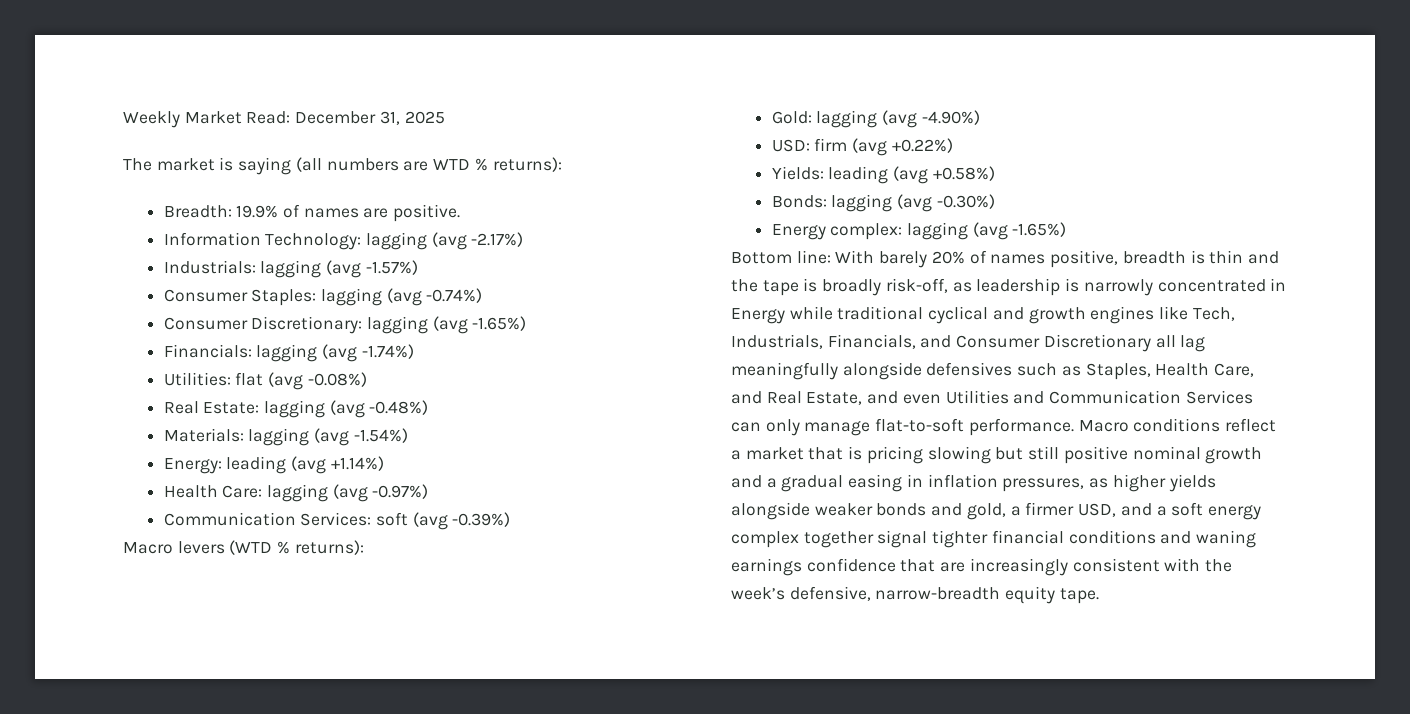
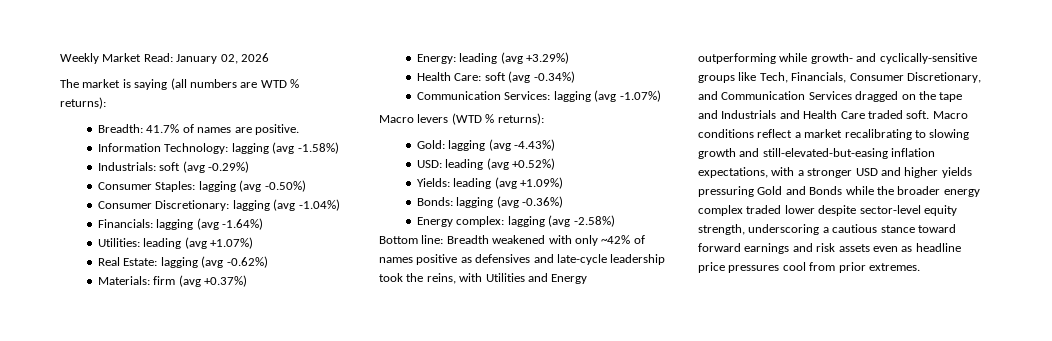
[295,111,445,125] December 31, 2025 -> [176,53,269,64] January 02, 2026
[236,205,279,218] 19.9% -> [146,124,180,133] 41.7%
[471,232,524,247] -2.17%) -> [297,142,339,154] -1.58%)
[260,260,418,278] lagging (avg -1.57%) -> [159,161,250,173] soft (avg -0.29%)
[426,288,483,303] -0.74%) -> [264,180,306,192] -0.50%)
[472,316,527,331] -1.65%) -> [298,199,340,211] -1.04%)
[361,344,414,359] -1.74%) -> [222,218,264,230] -1.64%)
[235,372,367,390] flat (avg -0.08%) -> [143,237,254,249] leading (avg +1.07%)
[369,400,429,415] -0.48%) -> [226,256,268,268] -0.62%)
[248,428,408,446] lagging (avg -1.54%) -> [153,275,248,287] firm (avg +0.37%)
[330,456,384,471] +1.14%) -> [526,52,570,64] +3.29%)
[267,484,429,502] lagging (avg -0.97%) -> [484,71,575,83] soft (avg -0.34%)
[376,512,511,530] soft (avg -0.39%) -> [553,90,661,102] lagging (avg -1.07%)
[921,110,980,125] -4.90%) -> [514,139,556,151] -4.43%)
[814,138,953,156] firm (avg +0.22%) -> [445,158,556,170] leading (avg +0.52%)
[932,166,995,181] +0.58%) -> [520,177,564,189] +1.09%)
[936,194,995,209] -0.30%) -> [522,196,564,208] -0.36%)
[1012,222,1067,237] -1.65%) -> [573,215,615,227] -2.58%)
[835,250,1279,268] [731,278,1287,296] [731,306,1235,324] [731,334,1206,352] [731,362,1255,380] [731,390,1253,405] [731,418,1074,436] With barely 20% of names positive, breadth is thin and the tape is broadly risk-off, as leadership is narrowly concentrated in Energy while traditional cyclical and growth engines like Tech, Industrials, Financials, and Consumer Discretionary all lag meaningfully alongside defensives such as Staples, Health Care, and Real Estate, and even Utilities and Communication Services can only manage flat-to-soft performance. -> [446,235,645,246] [379,254,666,265] [379,273,588,284] [698,53,977,64] [698,72,981,83] [698,91,963,102] [698,110,930,119] Breadth weakened with only ~42% of names positive as defensives and late-cycle leadership took the reins, with Utilities and Energy outperforming while growth- and cyclically-sensitive groups like Tech, Financials, Consumer Discretionary, and Communication Services dragged on the tape and Industrials and Health Care traded soft.
[808,446,1263,464] [731,474,1216,492] [731,502,1261,520] [731,530,1257,548] [731,558,1233,576] [731,586,1099,604] that is pricing slowing but still positive nominal growth and a gradual easing in inflation pressures, as higher yields alongside weaker bonds and gold, a firmer USD, and a soft energy complex together signal tighter financial conditions and waning earnings confidence that are increasingly consistent with the week’s defensive, narrow-breadth equity tape. -> [844,129,970,140] [698,148,936,159] [698,167,972,178] [698,186,980,197] [698,205,957,216] [698,224,956,235] [698,243,961,254] [698,262,920,273] recalibrating to slowing growth and still-elevated-but-easing inflation expectations, with a stronger USD and higher yields pressuring Gold and Bonds while the broader energy complex traded lower despite sector-level equity strength, underscoring a cautious stance toward forward earnings and risk assets even as headline price pressures cool from prior extremes.

